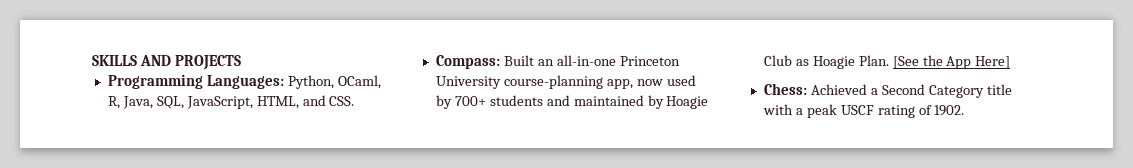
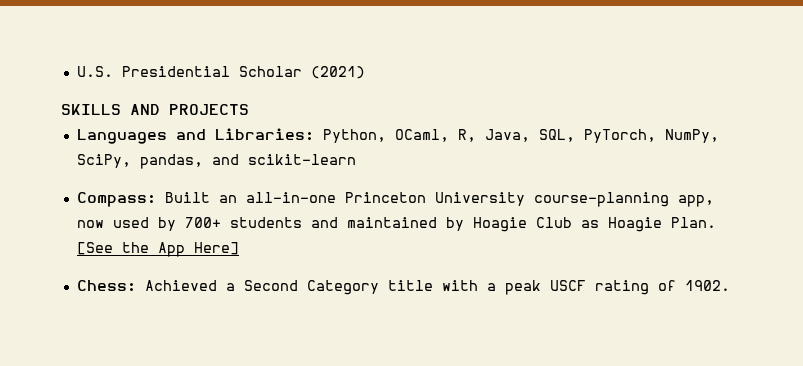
(92, 60) none -> [76,66,365,79] U.S. Presidential Scholar (2021) //
[107,74,284,89] Programming Languages: -> [76,128,314,144] Languages and Libraries:
[186,95,355,109] JavaScript, HTML, and CSS. -> [583,129,719,143] [76,154,356,169] PyTorch, NumPy, SciPy, pandas, and scikit-learn

